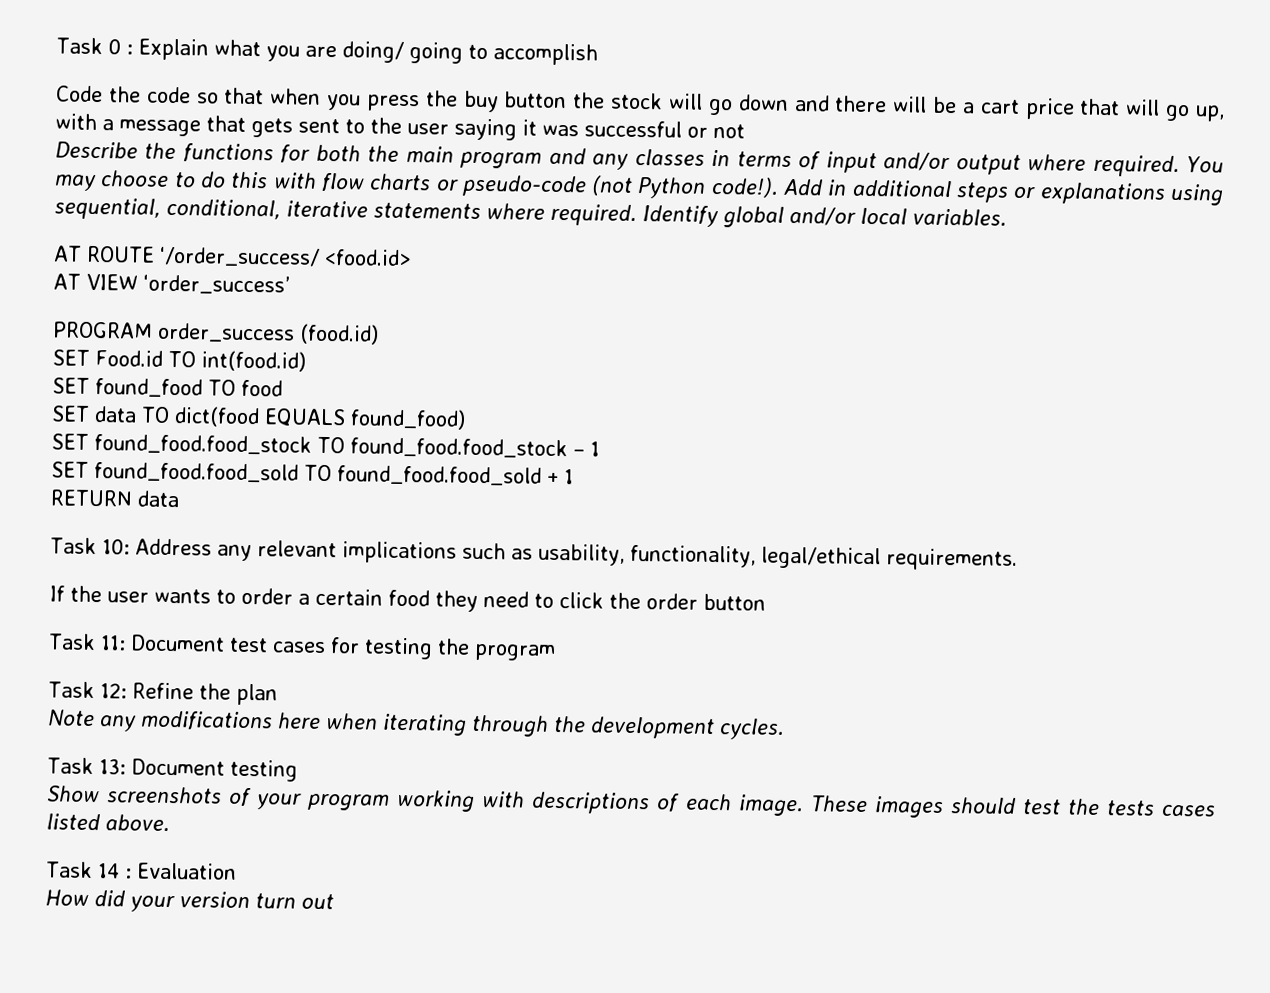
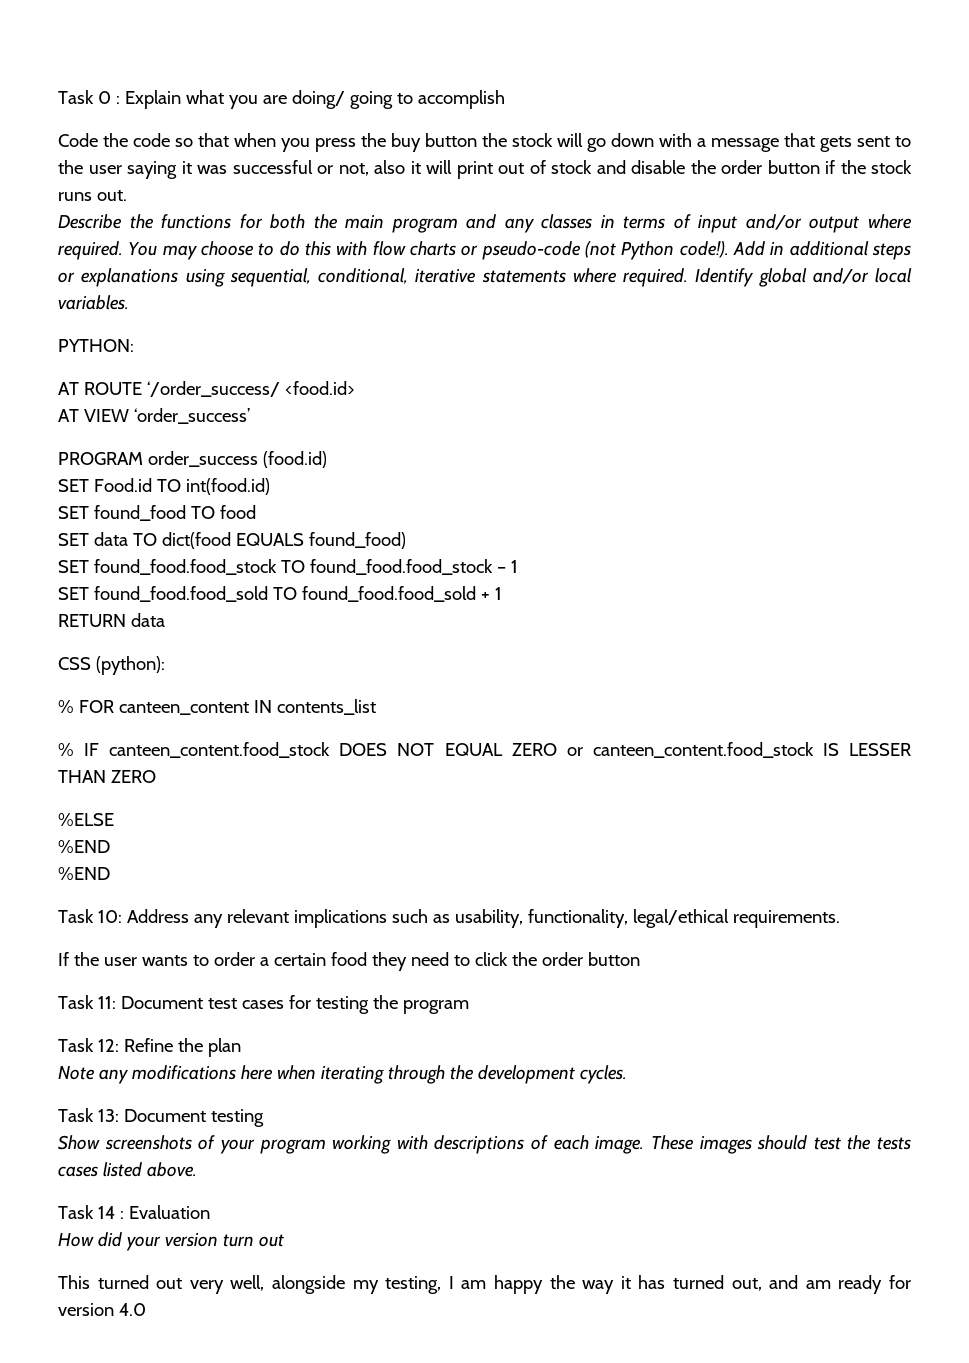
[793,95,1225,122] and there will be a cart price that will go up, -> (654, 140) none
[713,123,745,139] not -> [338,160,912,179] [58,190,127,201] not, also it will print out of stock and disable the order button if the stock runs out.
(1007, 217) none -> [58,339,134,352] // PYTHON:
(180, 499) none -> [58,656,165,675] [58,699,376,715] [58,742,912,758] [58,770,156,783] [58,813,114,826] [58,840,110,853] [58,867,110,880] // CSS (python): // % FOR canteen_content IN contents_list // % IF canteen_content.food_stock DOES NOT EQUAL ZERO or canteen_content.food_stock IS LESSER THAN ZERO // %ELSE // %END // %END
(334, 901) none -> [58,1275,912,1294] [58,1303,146,1316] // This turned out very well, alongside my testing, I am happy the way it has turned out, and am ready for version 4.0

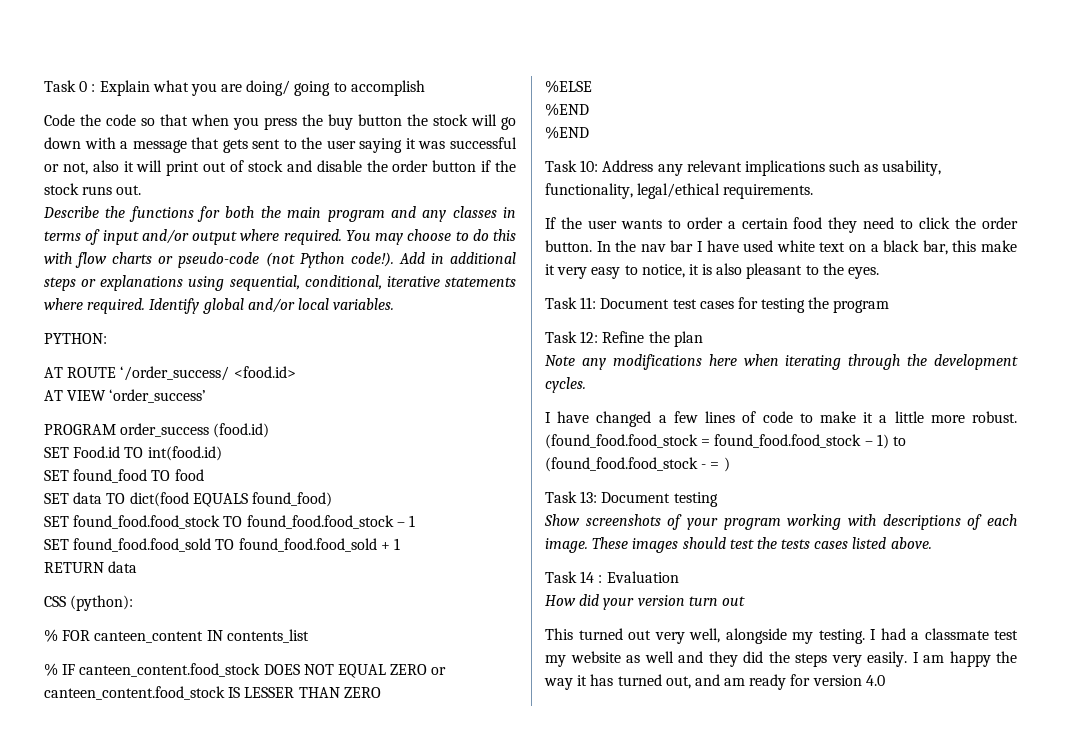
[587,952,640,966] button -> [545,240,1018,255] [545,263,880,279] button. In the nav bar I have used white text on a black bar, this make it very easy to notice, it is also pleasant to the eyes.
(627, 1074) none -> [545,411,1017,427] [545,434,906,449] [545,457,730,472] // I have changed a few lines of code to make it a little more robust. (found_food.food_stock = found_food.food_stock – 1) to (found_food.food_stock - = )
[385,1276,442,1294] testing, -> [818,628,1018,644] [545,651,907,667] testing. I had a classmate test my website as well and they did the steps very easily.

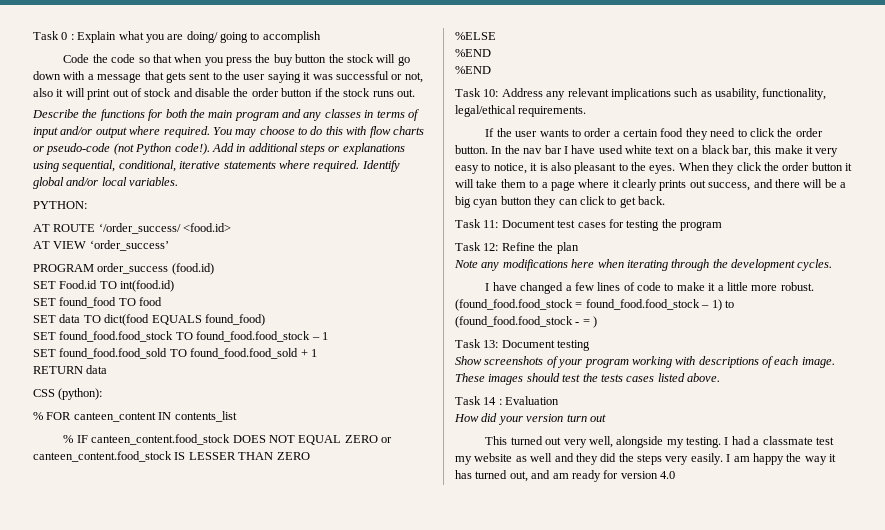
(880, 273) none -> [678,162,852,174] [455,179,846,191] [455,196,665,208] When they click the order button it will take them to a page where it clearly prints out success, and there will be a big cyan button they can click to get back.

